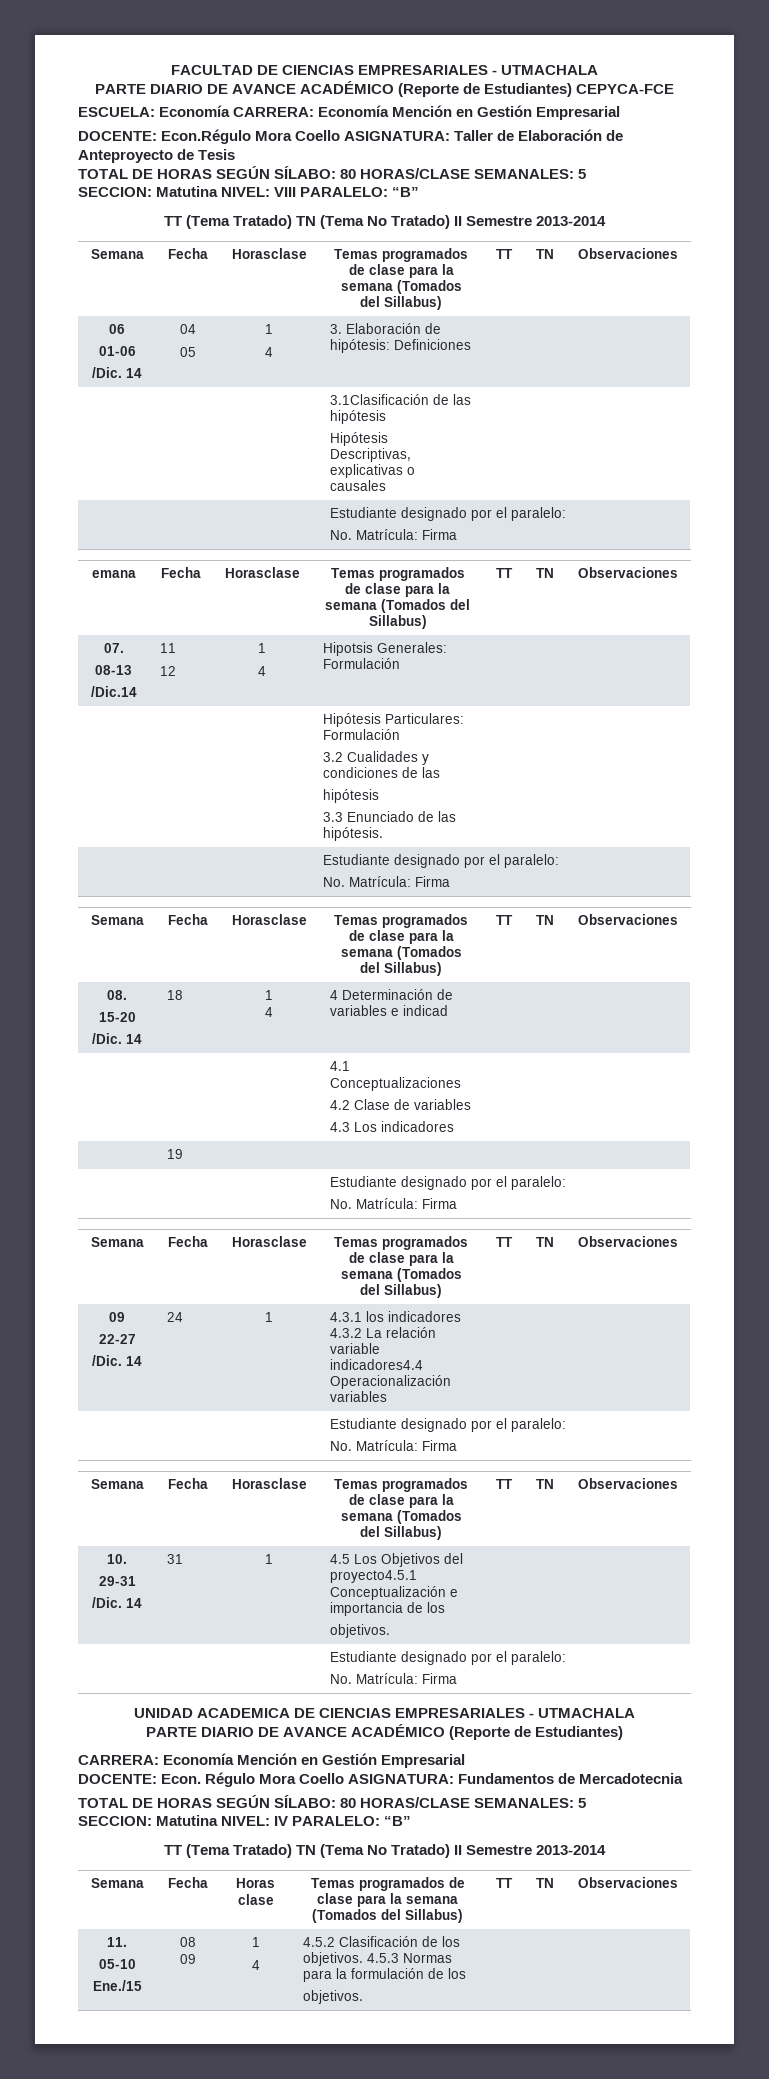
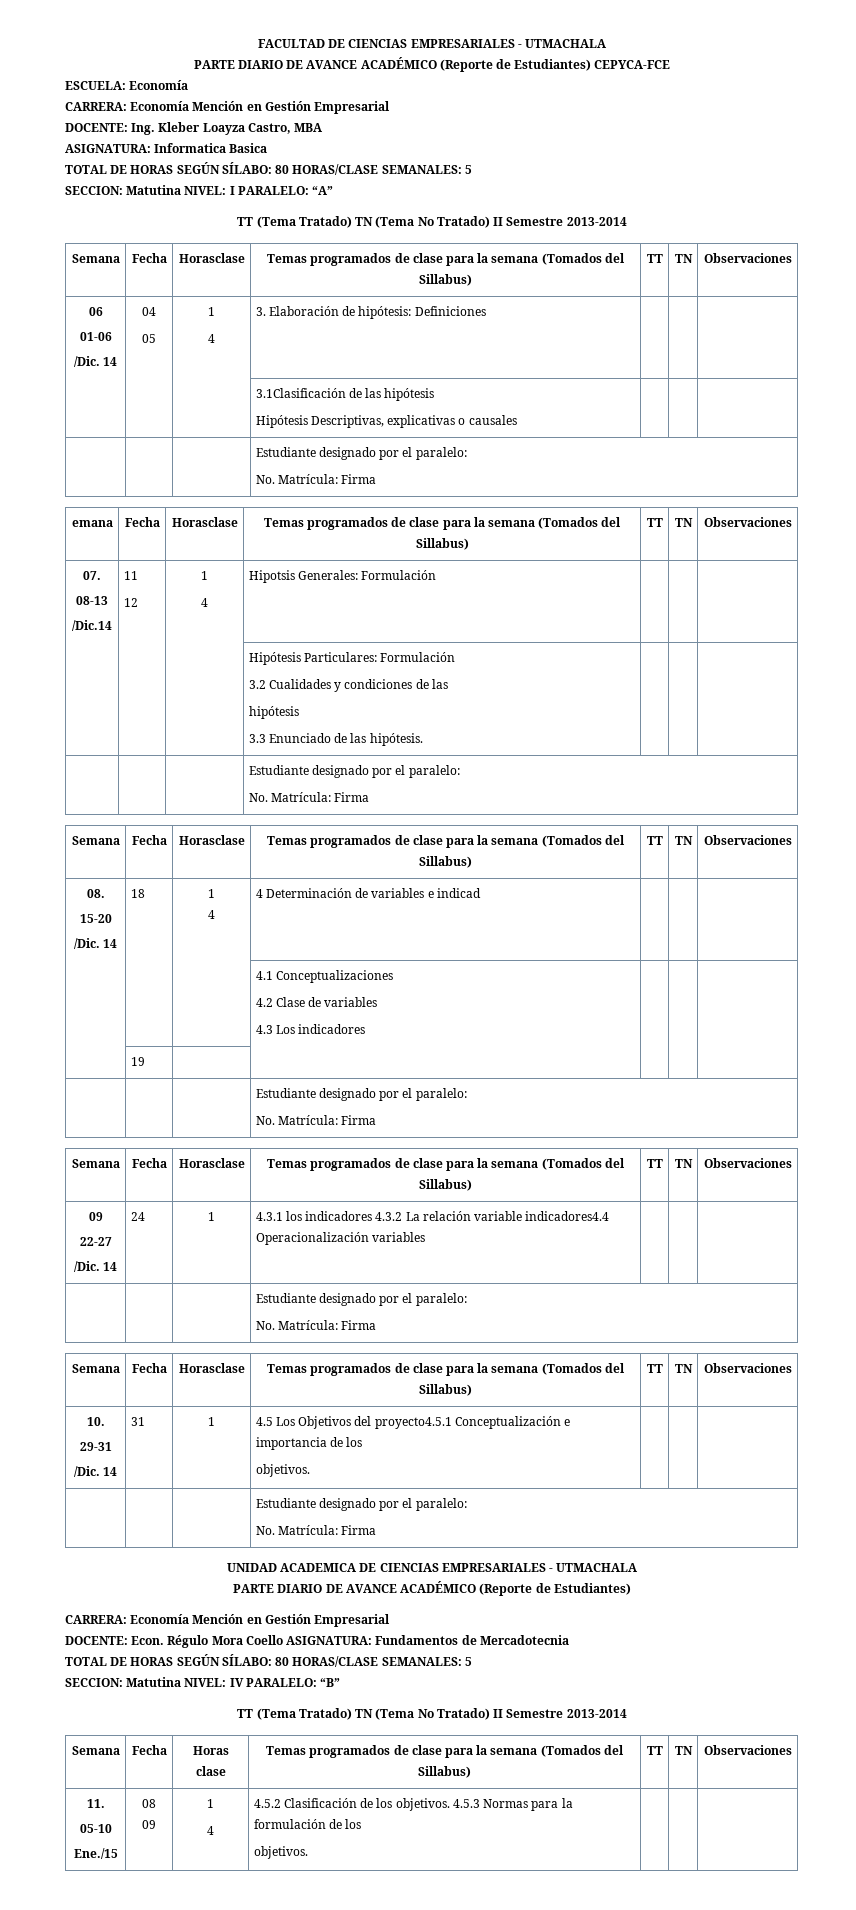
[233,105,621,120] [78,129,624,144] [78,149,236,163] CARRERA: Economía Mención en Gestión Empresarial // DOCENTE: Econ.Régulo Mora Coello ASIGNATURA: Taller de Elaboración de Anteproyecto de Tesis -> [65,101,391,114] [65,122,324,135] [65,143,268,153] // CARRERA: Economía Mención en Gestión Empresarial // DOCENTE: Ing. Kleber Loayza Castro, MBA // ASIGNATURA: Informatica Basica
[274,187,420,197] VIII PARALELO: “B” -> [229,186,334,195] I PARALELO: “A”

